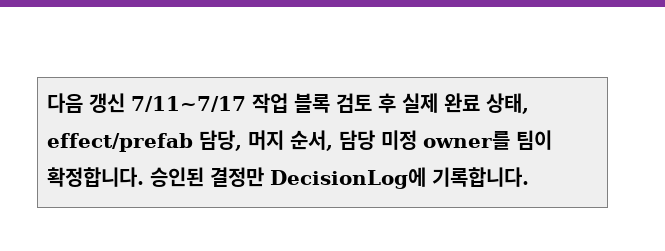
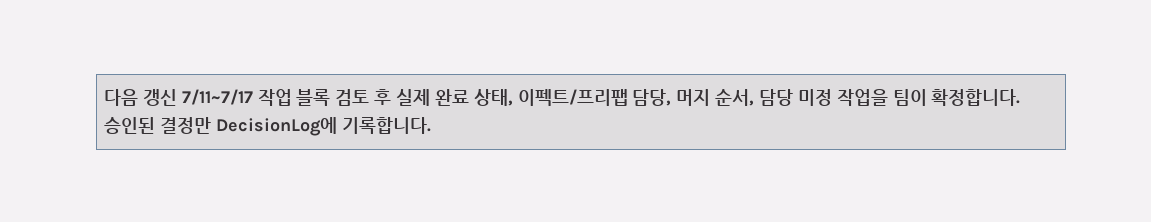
[46,133,193,152] effect/prefab -> [517,89,628,106] 이펙트/프리팹
[422,131,510,150] owner를 -> [836,89,888,106] 작업을

